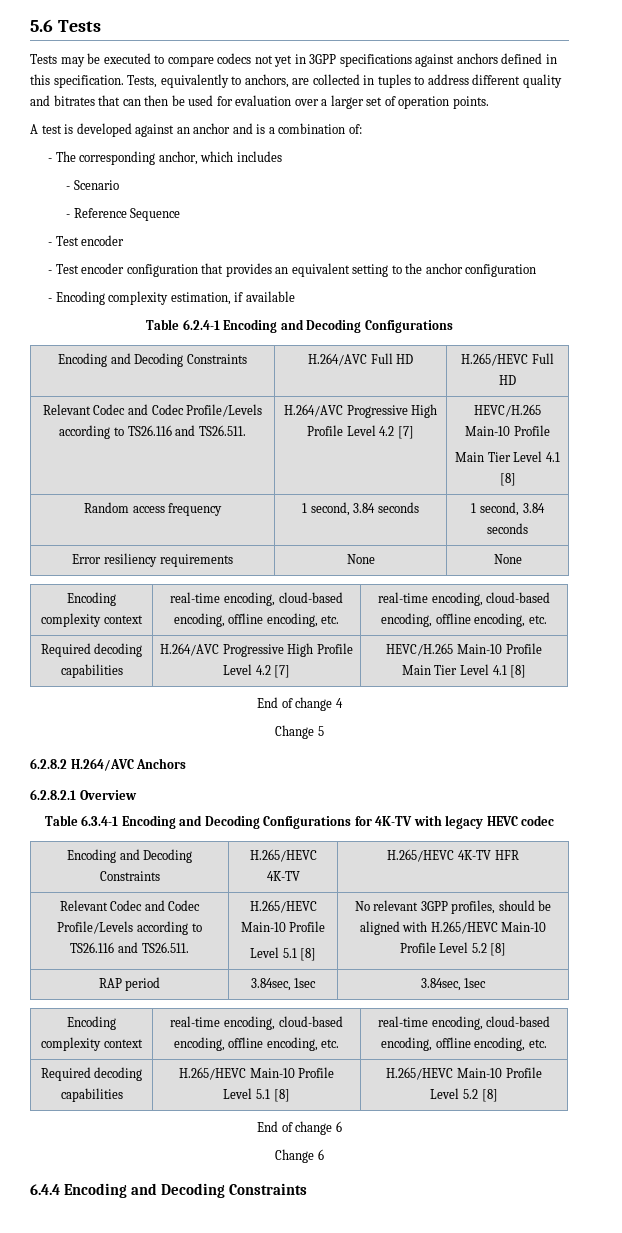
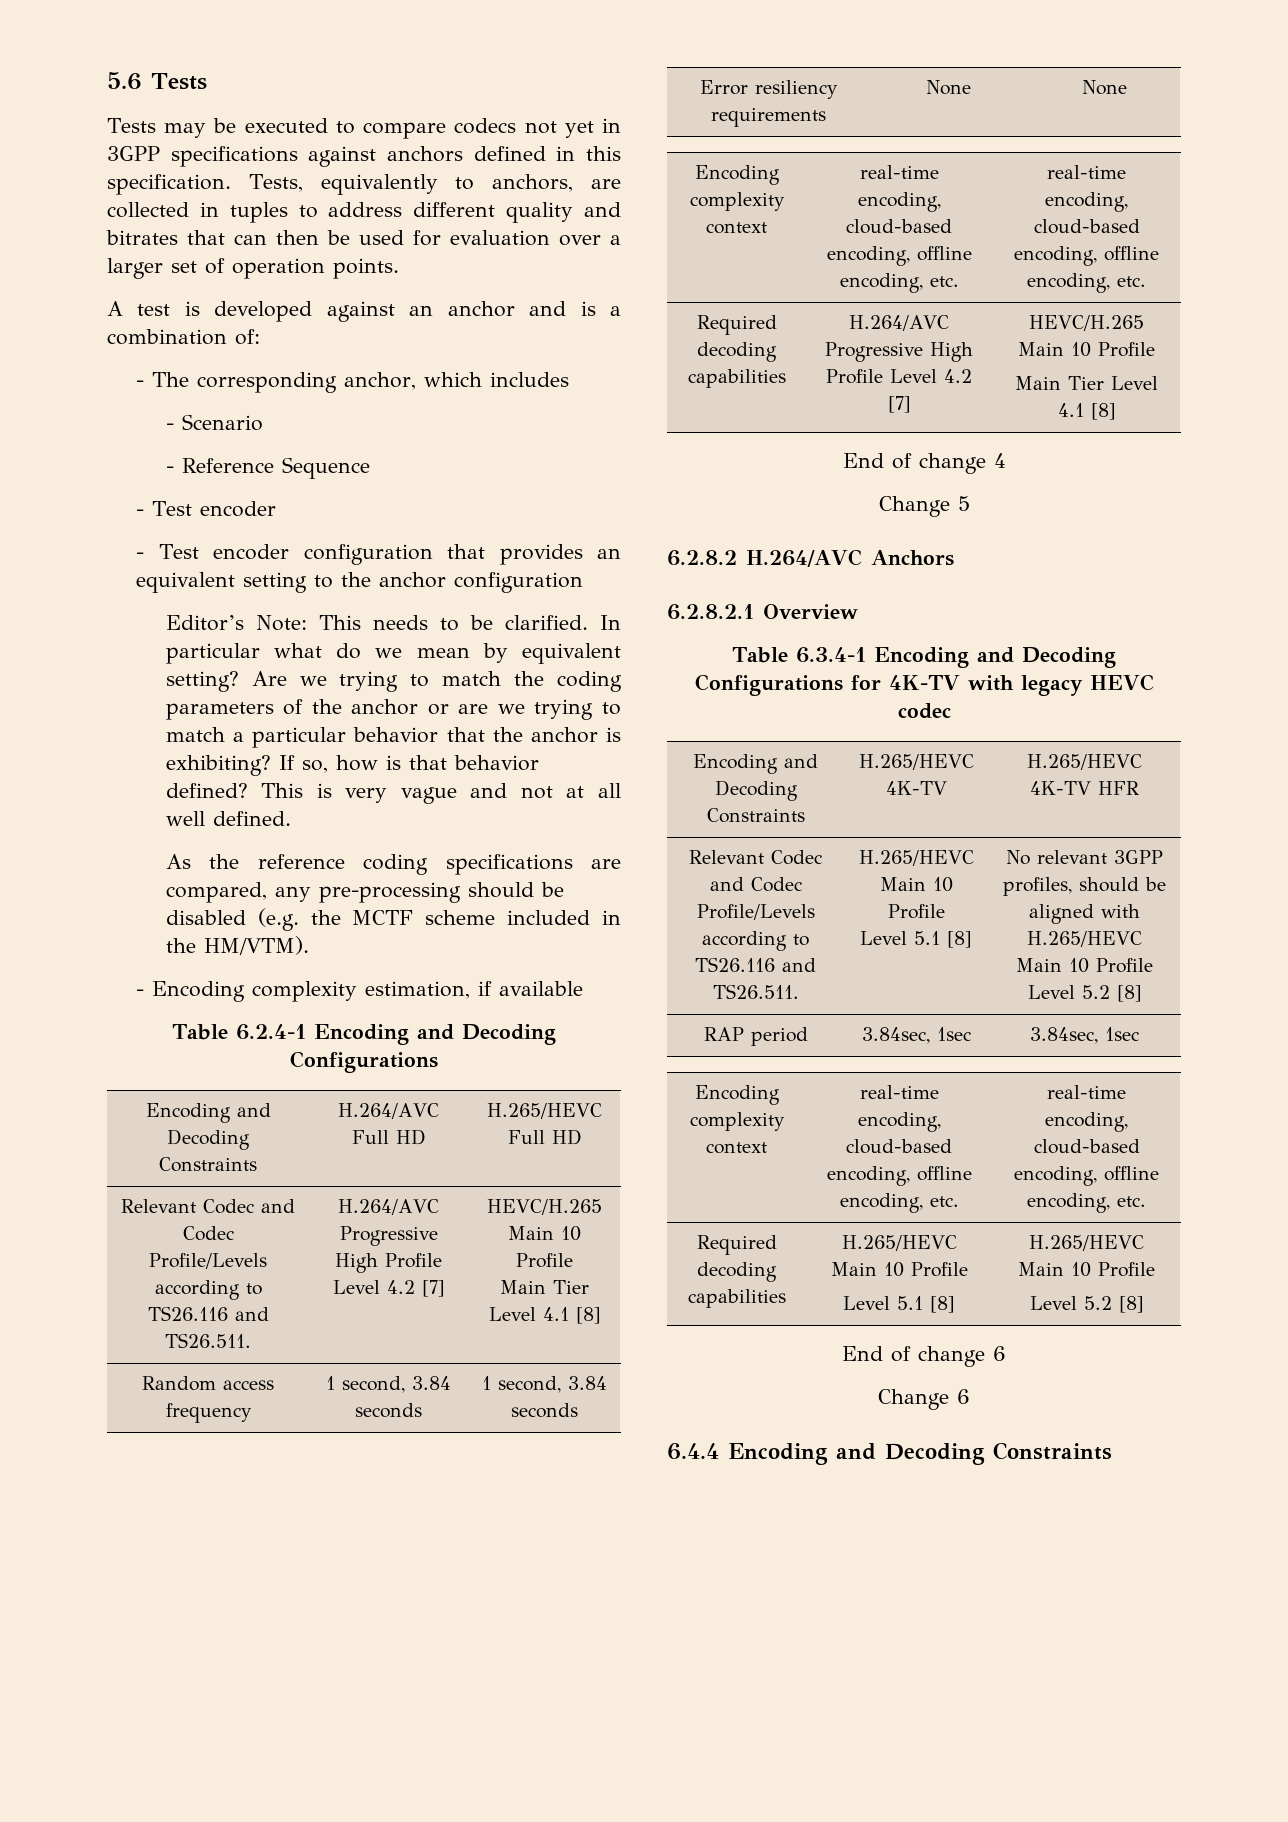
(537, 270) none -> [165,615,621,631] [165,643,622,664] [165,671,623,692] [165,699,622,720] [165,727,621,748] [165,755,539,776] [165,783,622,804] [165,811,291,826] [165,854,621,875] [165,882,564,903] [165,908,621,931] [165,936,309,955] // Editor’s Note: This needs to be clarified. In particular what do we mean by equivalent setting? Are we trying to match the coding parameters of the anchor or are we trying to match a particular behavior that the anchor is exhibiting? If so, how is that behavior defined? This is very vague and not at all well defined. // As the reference coding specifications are compared, any pre-processing should be disabled (e.g. the MCTF scheme included in the HM/VTM).
[465,426,511,436] Main-10 -> [508,1226,581,1241] Main 10
[457,644,502,654] Main-10 -> [1018,342,1091,357] Main 10
[240,922,286,932] Main-10 -> [879,877,953,892] Main 10
[501,922,547,932] Main-10 -> [1016,958,1089,973] Main 10
[249,1068,295,1078] Main-10 -> [830,1262,904,1277] Main 10
[457,1068,502,1078] Main-10 -> [1018,1262,1091,1277] Main 10

